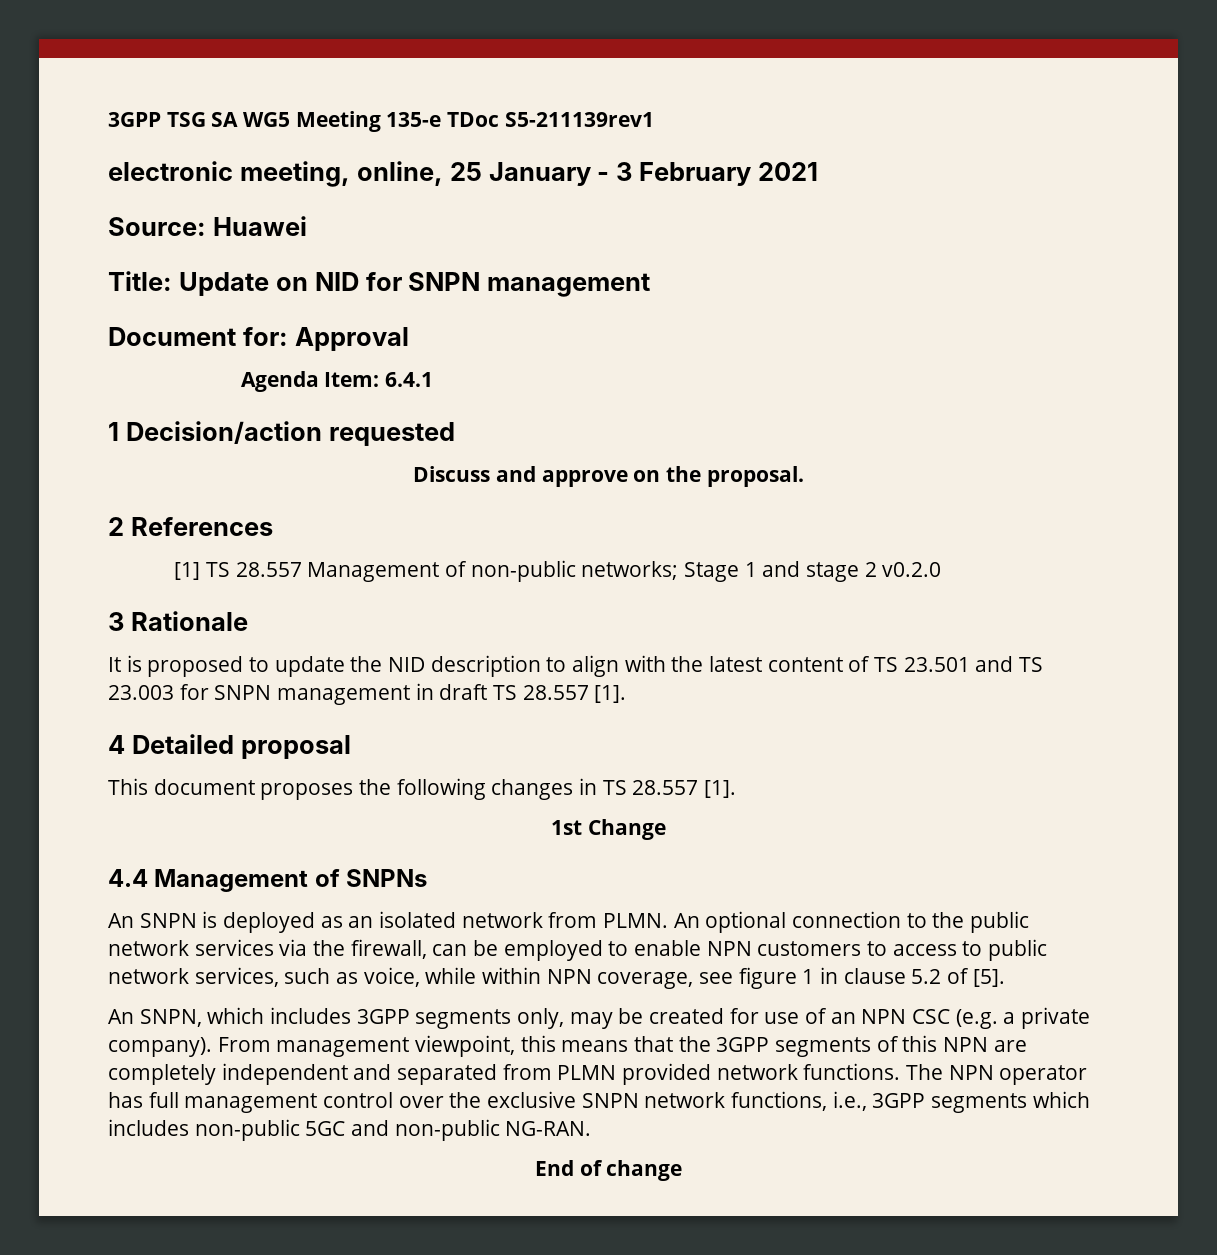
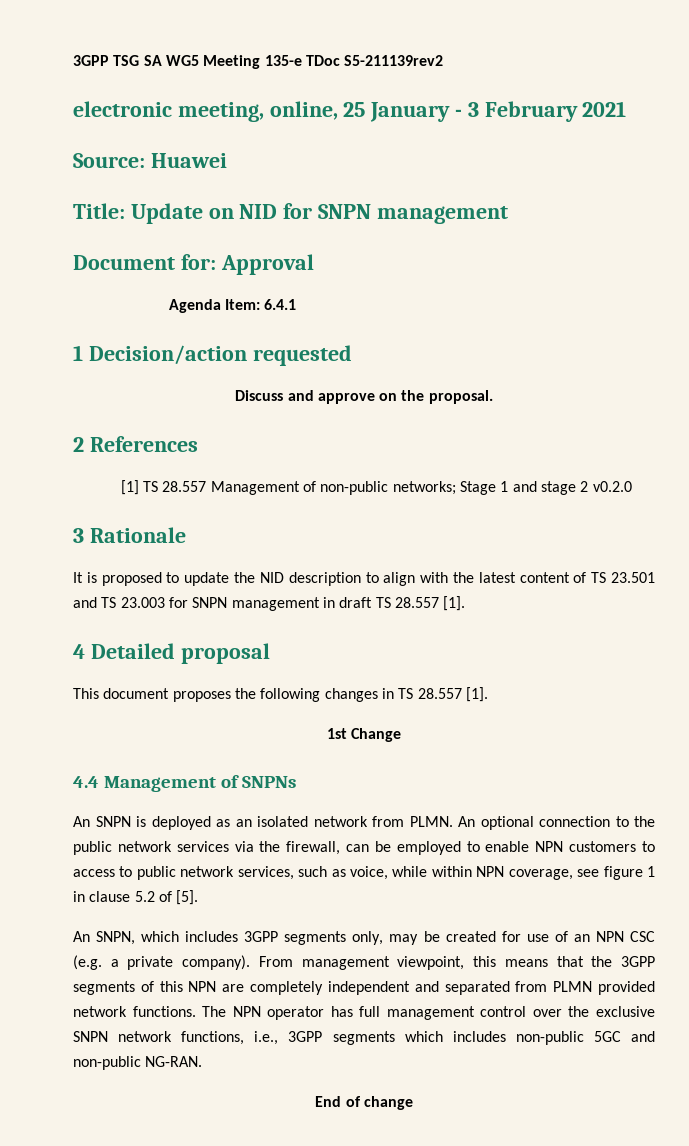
[504,112,654,127] S5-211139rev1 -> [344,55,444,66] S5-211139rev2

